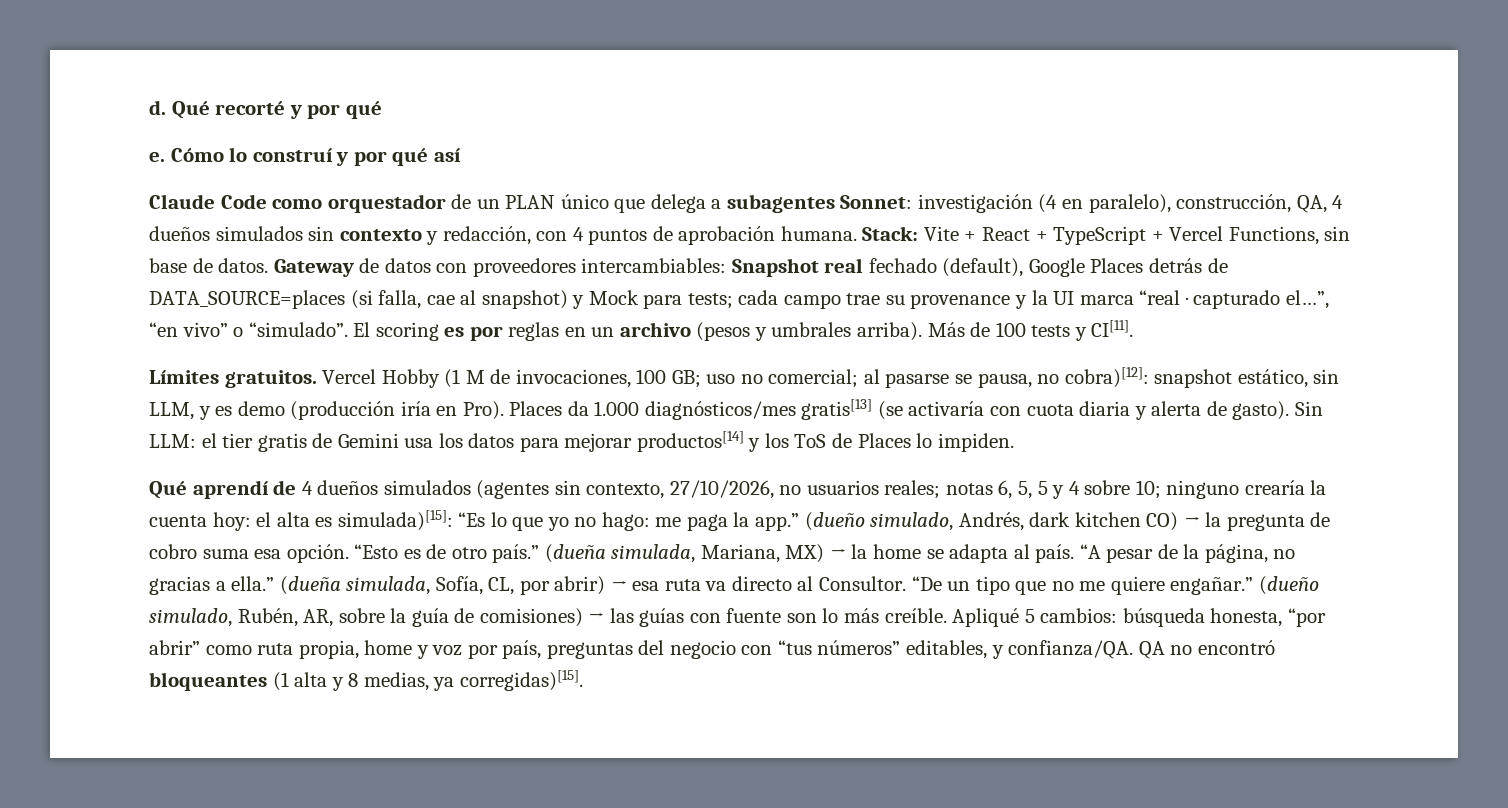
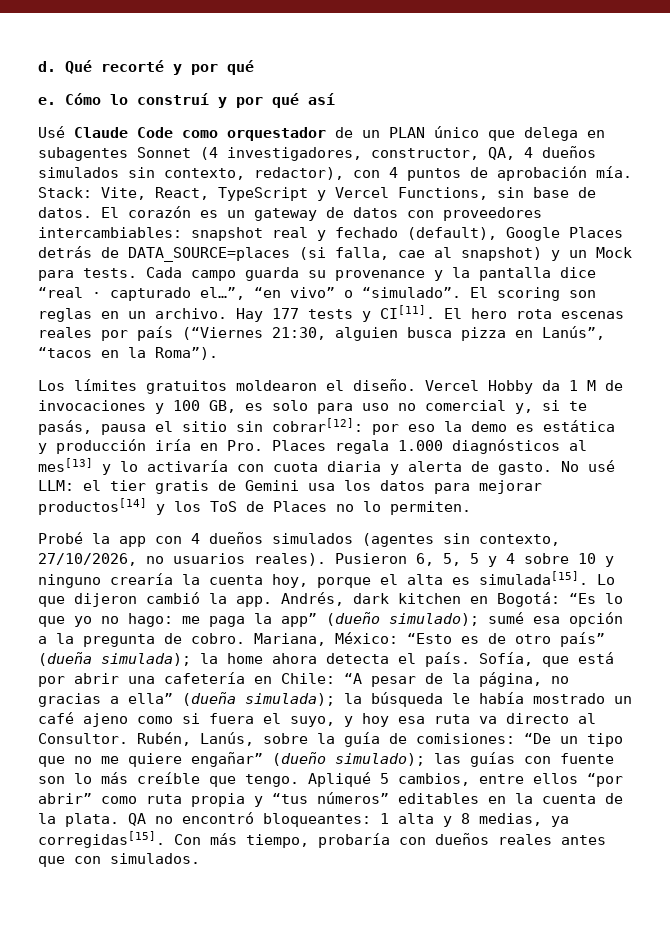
(461, 155) none -> [38,126,65,138] Usé
[711,194,1292,213] a subagentes Sonnet: investigación (4 en paralelo), construcción, -> [587,130,605,138] [38,147,479,161] en subagentes Sonnet (4 investigadores, constructor,
[339,226,531,245] contexto y redacción, -> [164,167,344,180] contexto, redactor),
[780,226,1164,245] humana. Stack: Vite + React + TypeScript + -> [596,166,632,178] [38,187,326,201] mía. Stack: Vite, React, TypeScript y
[273,259,354,277] Gateway -> [101,206,317,221] El corazón es un gateway
[731,258,864,277] Snapshot real -> [191,227,326,241] snapshot real y
(585, 302) none -> [569,250,587,258] un
[687,290,881,309] tests; cada campo trae -> [83,267,299,281] tests. Cada campo guarda
[1053,291,1134,305] UI marca -> [479,267,596,281] pantalla dice
[444,326,503,341] es por -> [569,290,596,298] son
[619,320,1134,341] [149,367,1340,388] [149,399,903,420] archivo (pesos y umbrales arriba). Más de 100 tests y CI[11]. // Límites gratuitos. Vercel Hobby (1 M de invocaciones, 100 GB; uso no comercial; al pasarse se pausa, no cobra)[12]: snapshot estático, sin LLM, y es demo (producción iría en Pro). Places da 1.000 diagnósticos/mes gratis[13] (se -> [155,305,624,322] [38,326,605,341] [38,347,218,360] [38,379,623,394] [38,400,587,414] [38,418,615,435] [38,439,587,454] [38,458,138,475] archivo. Hay 177 tests y CI[11]. El hero rota escenas reales por país (“Viernes 21:30, alguien busca pizza en Lanús”, “tacos en la Roma”). // Los límites gratuitos moldearon el diseño. Vercel Hobby da 1 M de invocaciones y 100 GB, es solo para uso no comercial y, si te pasás, pausa el sitio sin cobrar[12]: por eso la demo es estática y producción iría en Pro. Places regala 1.000 diagnósticos al mes[13] y lo
[1232,401,1323,420] gasto). Sin -> [498,460,615,475] gasto. No usé
[916,433,1014,452] [149,480,297,499] lo impiden. // Qué aprendí de -> [336,501,471,515] [38,532,182,547] no lo permiten. // Probé la app con
[884,480,993,499] reales; notas -> [254,553,407,566] reales). Pusieron
[1135,480,1161,499] 10; -> [578,553,614,567] 10 y
[212,512,251,531] hoy: -> [272,574,371,588] hoy, porque
[337,510,453,531] simulada)[15]: -> [479,571,615,585] [38,592,560,607] simulada[15]. Lo que dijeron cambió la app. Andrés, dark kitchen en Bogotá:
[755,512,1331,531] [149,544,1075,563] app.” (dueño simulado, Andrés, dark kitchen CO) → la pregunta de cobro suma esa opción. “Esto es de otro país.” (dueña simulada, Mariana, MX) → la home se adapta al país. -> [281,612,623,627] [38,632,605,647] [38,652,614,667] [38,672,335,687] app” (dueño simulado); sumé esa opción a la pregunta de cobro. Mariana, México: “Esto es de otro país” (dueña simulada); la home ahora detecta el país. Sofía, que está por abrir una cafetería en Chile:
[231,576,627,595] ella.” (dueña simulada, Sofía, CL, por abrir) → -> [128,692,632,707] [38,712,389,727] ella” (dueña simulada); la búsqueda le había mostrado un café ajeno como si fuera el suyo, y hoy
(907, 583) none -> [137,732,515,747] Rubén, Lanús, sobre la guía de comisiones:
[1170,576,1319,595] [149,608,605,627] engañar.” (dueño simulado, Rubén, AR, sobre la guía de comisiones) → -> [191,752,425,767] engañar” (dueño simulado);
[884,608,1326,627] [149,640,1134,659] creíble. Apliqué 5 cambios: búsqueda honesta, “por abrir” como ruta propia, home y voz por país, preguntas del negocio con “tus números” editables, y confianza/QA. -> [137,772,623,787] [38,792,623,807] [38,813,119,827] creíble que tengo. Apliqué 5 cambios, entre ellos “por abrir” como ruta propia y “tus números” editables en la cuenta de la plata.
[149,672,289,691] bloqueantes (1 -> [263,813,389,827] bloqueantes: 1
[459,670,583,691] corregidas)[15]. -> [38,831,606,848] [38,853,200,867] corregidas[15]. Con más tiempo, probaría con dueños reales antes que con simulados.

